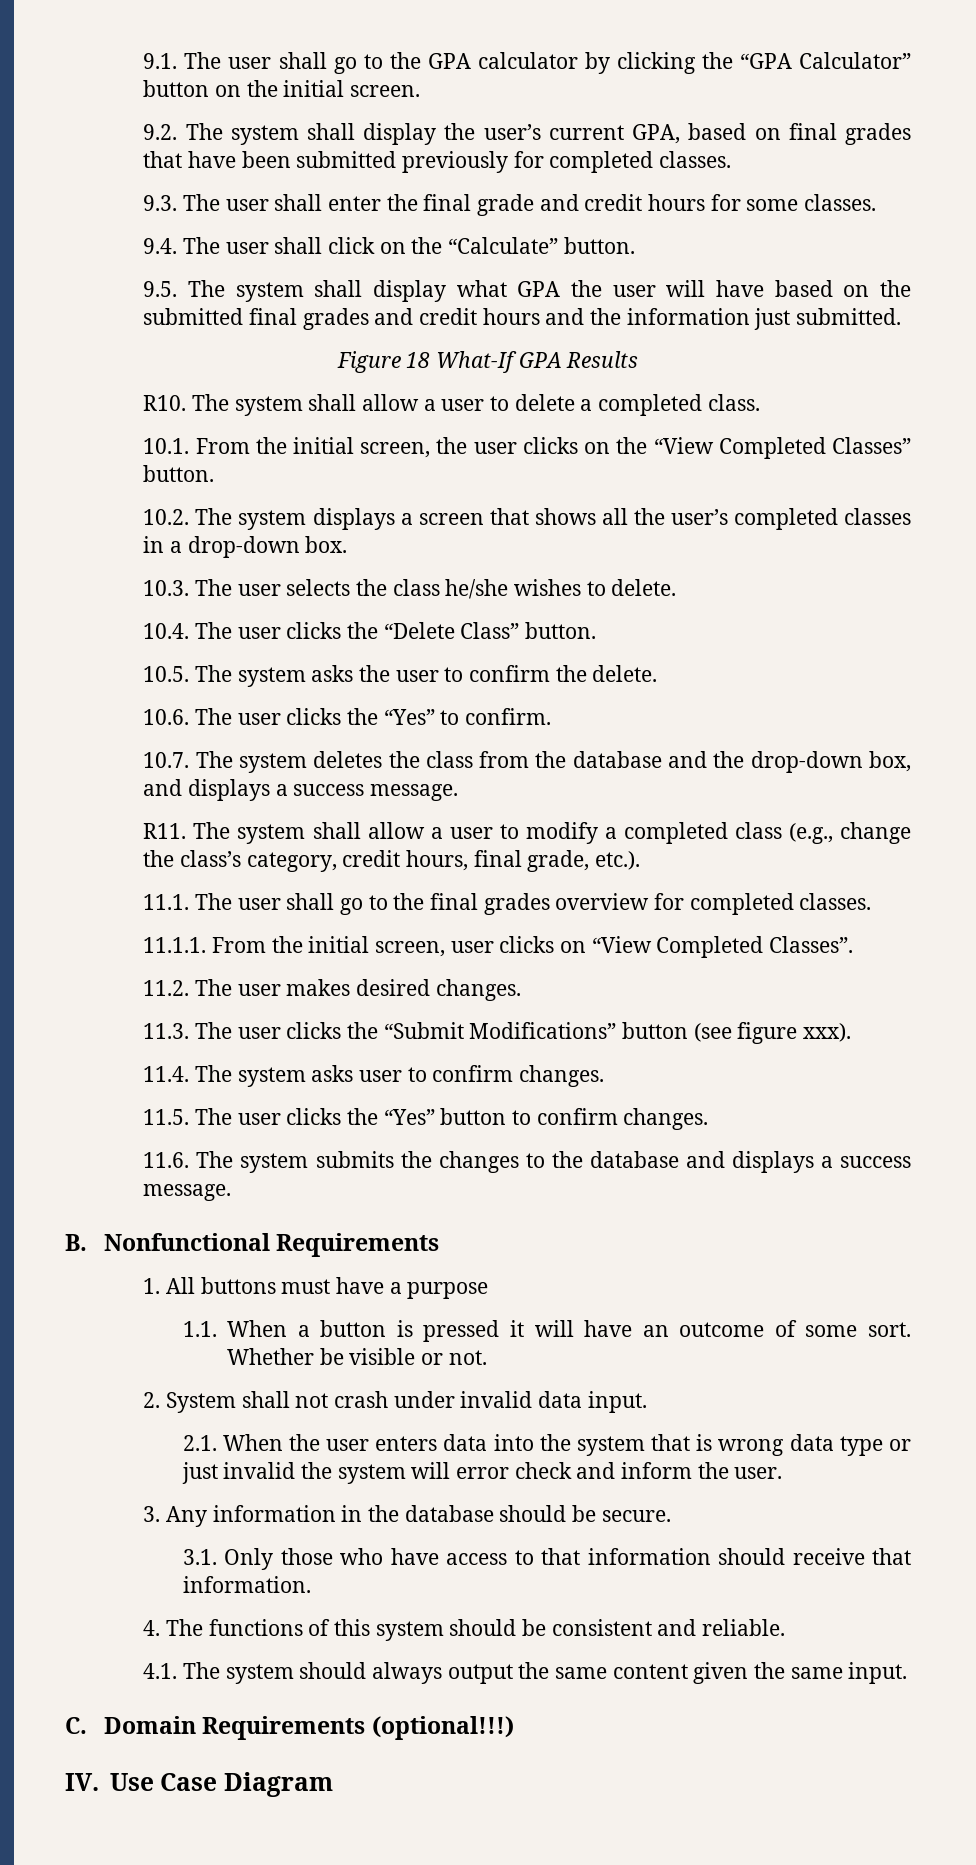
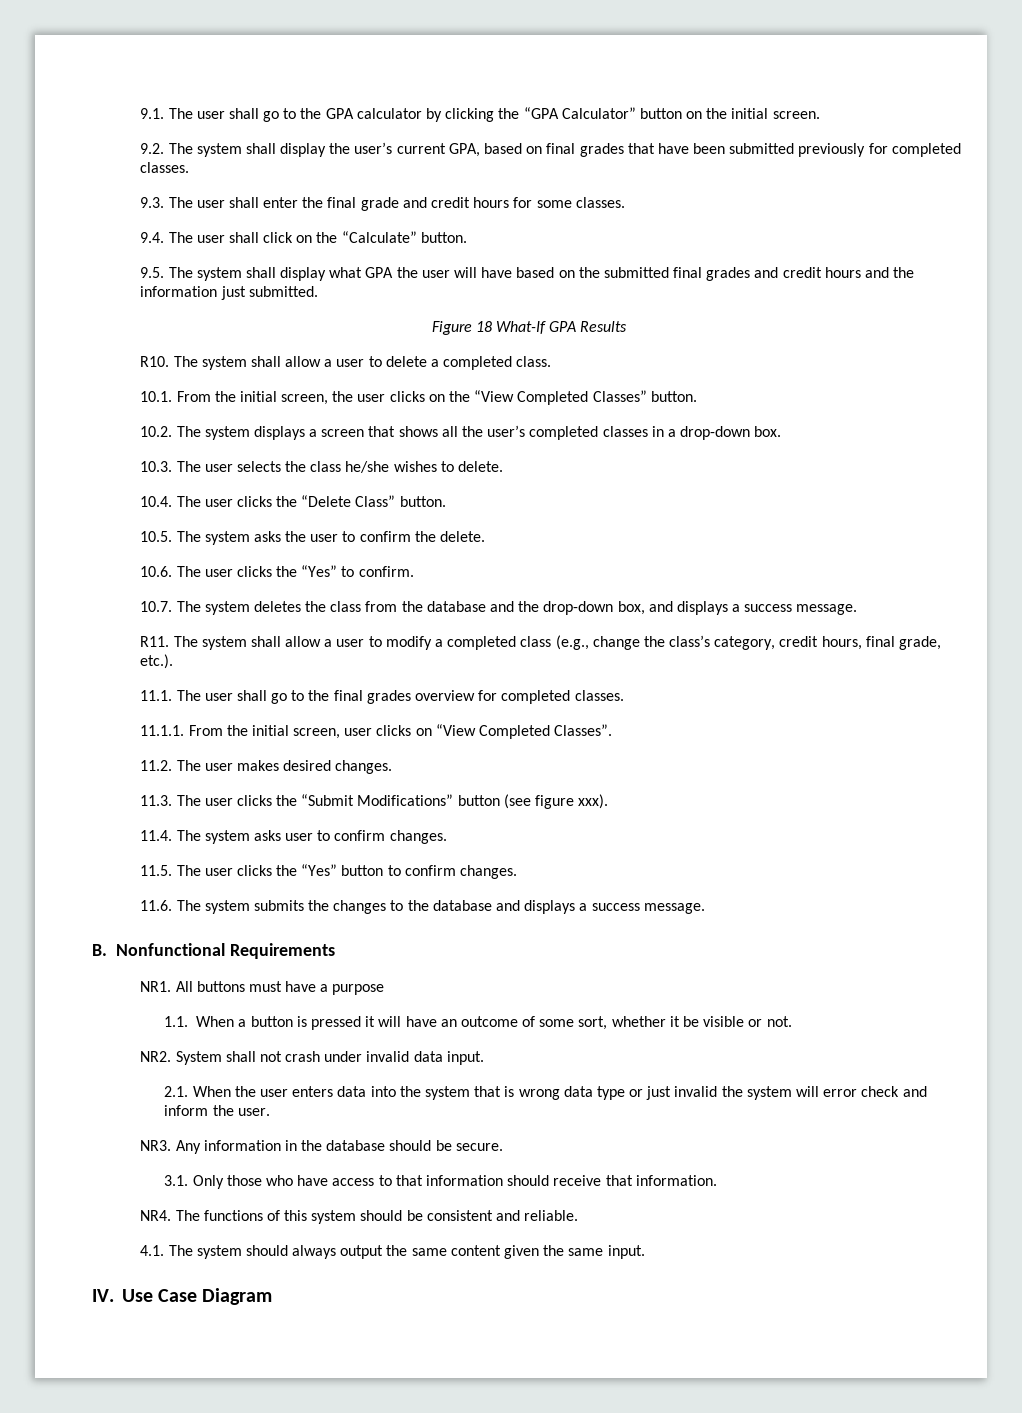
[143,1278,161,1294] 1. -> [140,981,172,992] NR1.
[868,1322,912,1337] [227,1348,315,1365] sort. Whether -> [578,1016,680,1030] sort, whether it
[143,1392,161,1408] 2. -> [140,1051,172,1062] NR2.
[143,1506,161,1522] 3. -> [140,1140,172,1151] NR3.
[143,1620,161,1636] 4. -> [140,1210,172,1221] NR4.
[65,1716,514,1740] // C. Domain Requirements (optional!!!) -> (645, 1252) none

